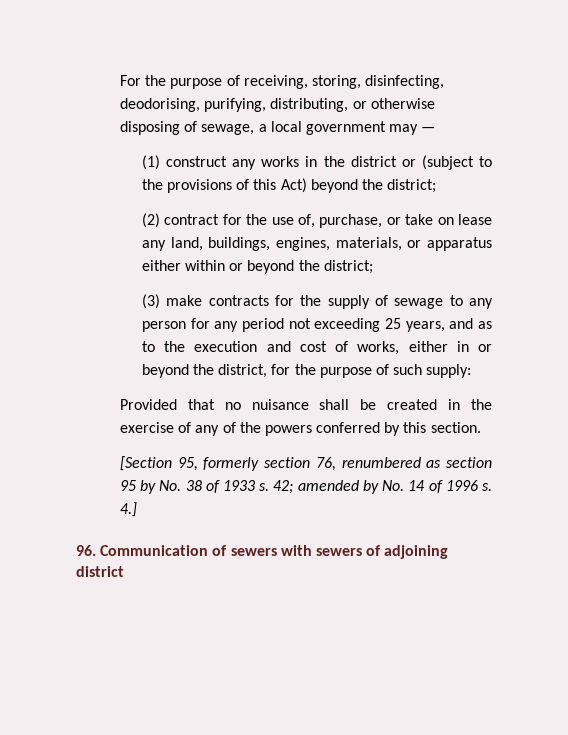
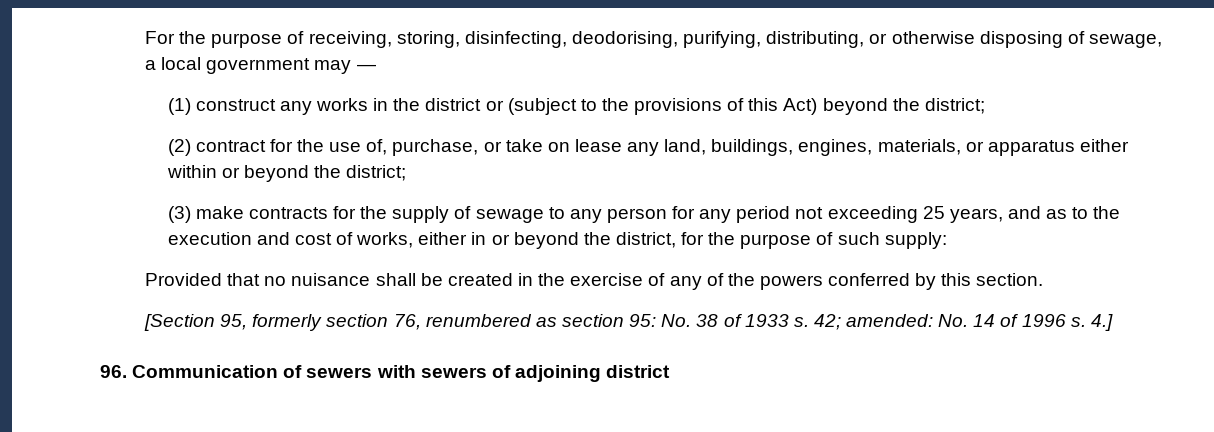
[119,480,157,494] 95 by -> [629,314,657,327] 95:
[297,480,379,494] amended by -> [846,314,934,327] amended:

